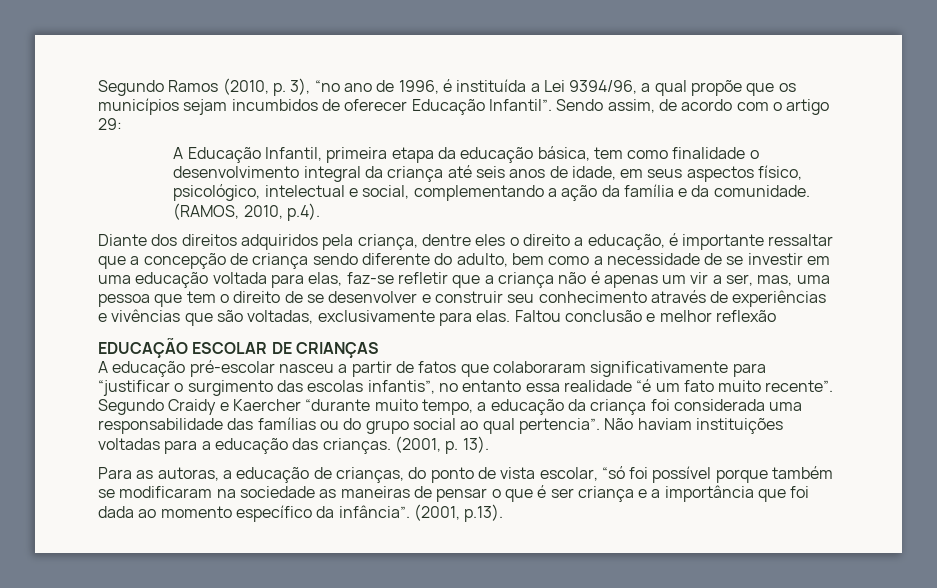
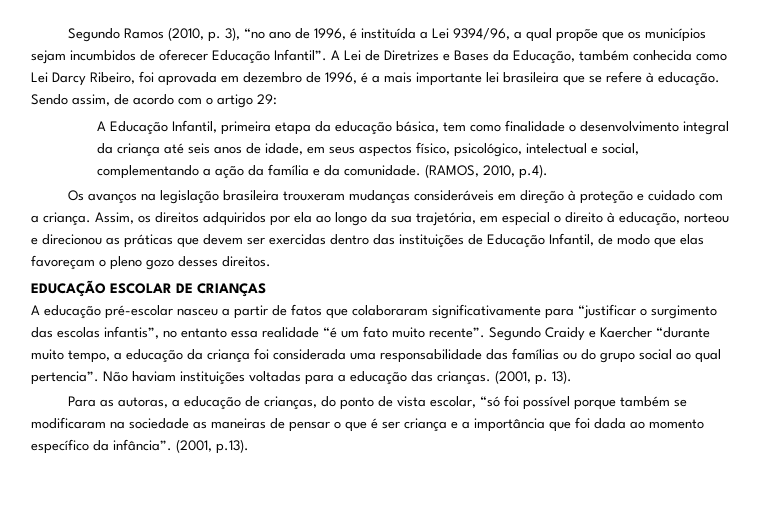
(552, 105) none -> [331,50,727,64] [31,71,720,86] A Lei de Diretrizes e Bases da Educação, também conhecida como Lei Darcy Ribeiro, foi aprovada em dezembro de 1996, é a mais importante lei brasileira que se refere à educação.
[98,233,834,250] [98,253,831,269] [98,271,830,288] [98,290,827,307] [98,309,776,326] Diante dos direitos adquiridos pela criança, dentre eles o direito a educação, é importante ressaltar que a concepção de criança sendo diferente do adulto, bem como a necessidade de se investir em uma educação voltada para elas, faz-se refletir que a criança não é apenas um vir a ser, mas, uma pessoa que tem o direito de se desenvolver e construir seu conhecimento através de experiências e vivências que são voltadas, exclusivamente para elas. Faltou conclusão e melhor reflexão -> [68,190,724,204] [31,212,729,226] [31,233,704,248] [31,255,271,270] Os avanços na legislação brasileira trouxeram mudanças consideráveis em direção à proteção e cuidado com a criança. Assim, os direitos adquiridos por ela ao longo da sua trajetória, em especial o direito à educação, norteou e direcionou as práticas que devem ser exercidas dentro das instituições de Educação Infantil, de modo que elas favoreçam o pleno gozo desses direitos.

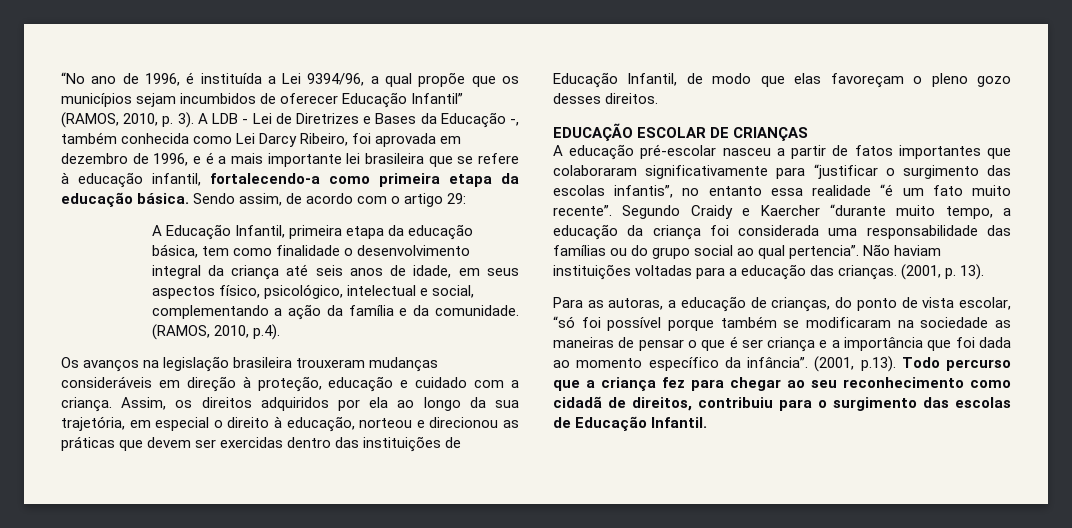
[68,27,266,42] Segundo Ramos (2010, p. 3), “no -> [61,72,85,84] “No
[274,49,340,61] Infantil”. A -> [411,93,464,104] [61,112,249,128] Infantil” (RAMOS, 2010, p. 3). A LDB -
[513,50,575,64] Educação, -> [440,112,520,128] Educação -,
(357, 78) none -> [193,156,201,164] e
[658,72,720,86] educação. -> [78,172,519,188] [61,192,190,207] educação infantil, fortalecendo-a como primeira etapa da educação básica.
[580,191,634,204] proteção -> [257,376,394,392] proteção, educação
(322, 310) none -> [898,145,981,159] importantes
(249, 446) none -> [901,357,1011,371] [553,377,1011,391] [553,396,1011,411] [553,416,708,431] Todo percurso que a criança fez para chegar ao seu reconhecimento como cidadã de direitos, contribuiu para o surgimento das escolas de Educação Infantil.

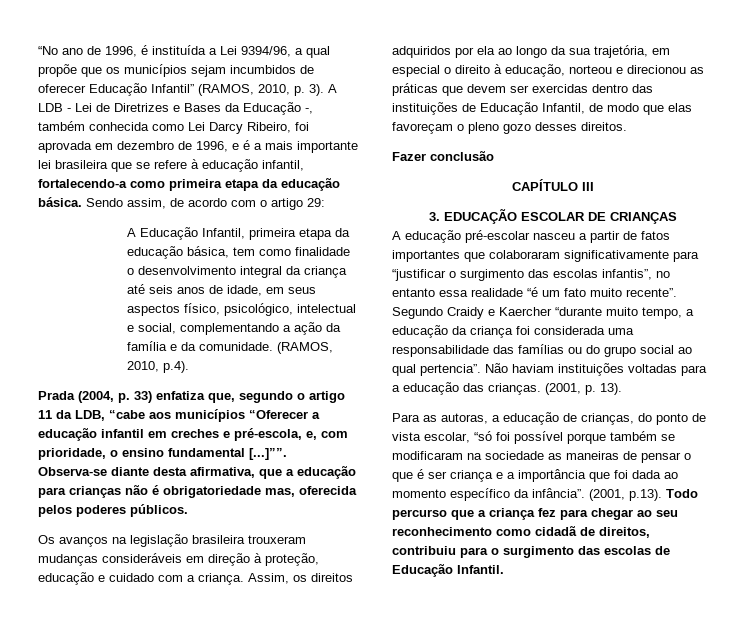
(280, 332) none -> [38,391,345,403] [38,409,320,422] [38,428,348,441] [38,448,287,460] [38,466,356,479] [38,485,357,498] [38,504,188,517] // Prada (2004, p. 33) enfatiza que, segundo o artigo 11 da LDB, “cabe aos municípios “Oferecer a educação infantil em creches e pré-escola, e, com prioridade, o ensino fundamental [...]””. Observa-se diante desta afirmativa, que a educação para crianças não é obrigatoriedade mas, oferecida pelos poderes públicos.
(659, 98) none -> [392,151,494,161] [511,179,594,191] [428,212,440,221] Fazer conclusão // CAPÍTULO III // 3.

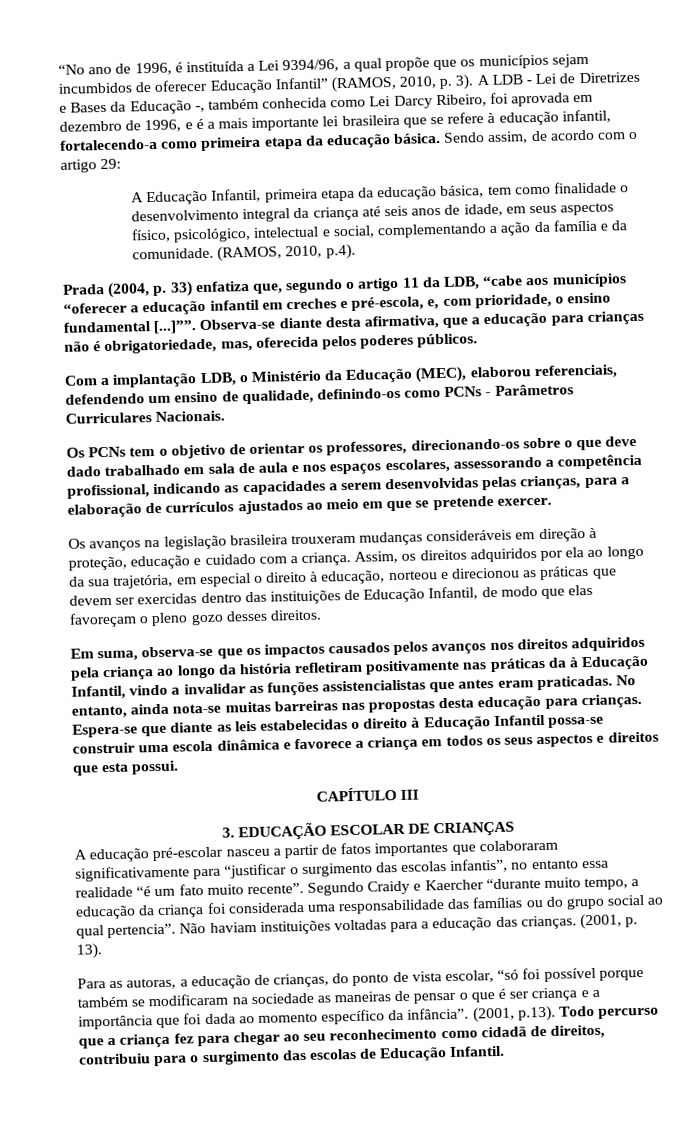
[249,410,308,419] “Oferecer -> [63,302,127,314] “oferecer
[163,486,261,498] obrigatoriedade -> [104,338,218,355] obrigatoriedade,
(188, 510) none -> [64,364,618,388] [65,383,574,405] [65,410,226,424] [66,435,638,459] [66,453,643,477] [67,475,630,499] [67,495,552,518] // Com a implantação LDB, o Ministério da Educação (MEC), elaborou referenciais, defendendo um ensino de qualidade, definindo-os como PCNs - Parâmetros Curriculares Nacionais. // Os PCNs tem o objetivo de orientar os professores, direcionando-os sobre o que deve dado trabalhado em sala de aula e nos espaços escolares, assessorando a competência profissional, indicando as capacidades a serem desenvolvidas pelas crianças, para a elaboração de currículos ajustados ao meio em que se pretende exercer.
[392,151,494,161] Fazer conclusão -> [70,636,646,662] [70,655,650,681] [71,675,637,700] [71,693,642,719] [72,714,605,738] [72,731,659,754] [72,760,180,776] Em suma, observa-se que os impactos causados pelos avanços nos direitos adquiridos pela criança ao longo da história refletiram positivamente nas práticas da à Educação Infantil, vindo a invalidar as funções assistencialistas que antes eram praticadas. No entanto, ainda nota-se muitas barreiras nas propostas desta educação para crianças. Espera-se que diante as leis estabelecidas o direito à Educação Infantil possa-se construir uma escola dinâmica e favorece a criança em todos os seus aspectos e direitos que esta possui.

